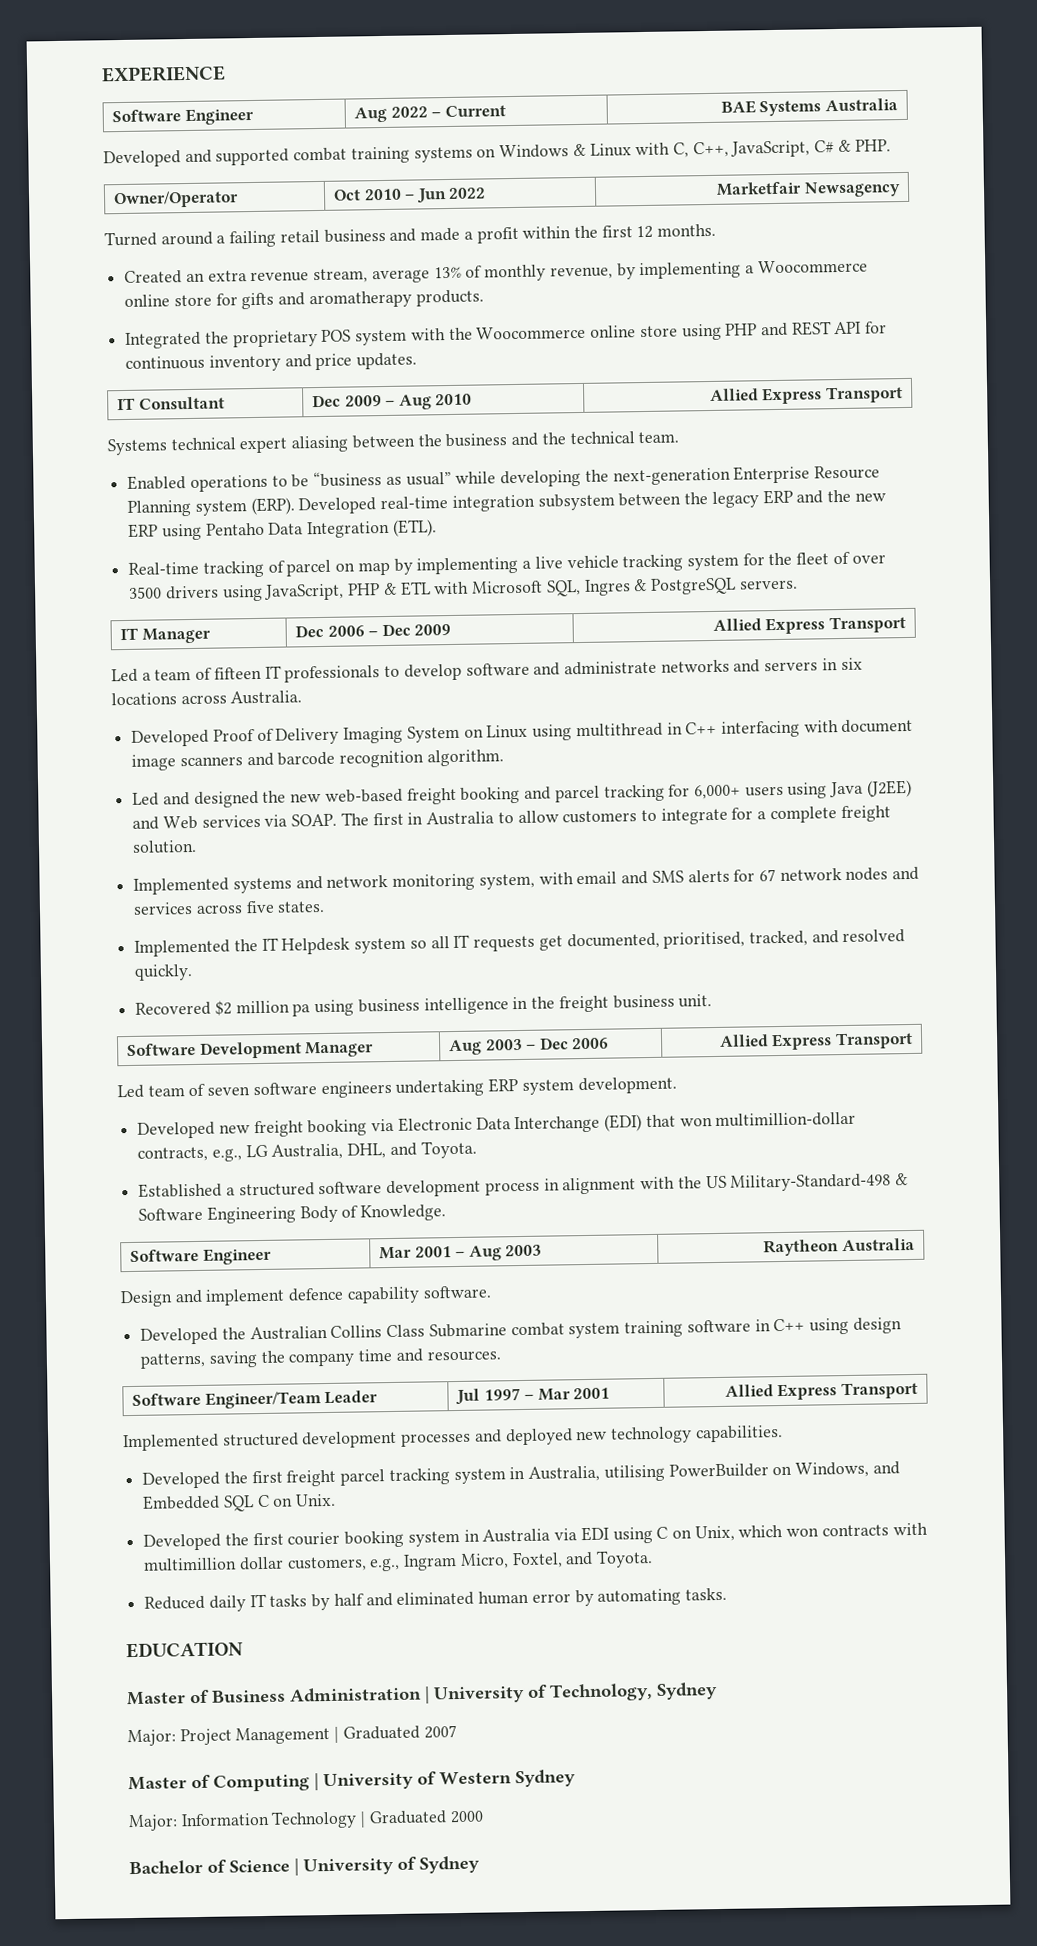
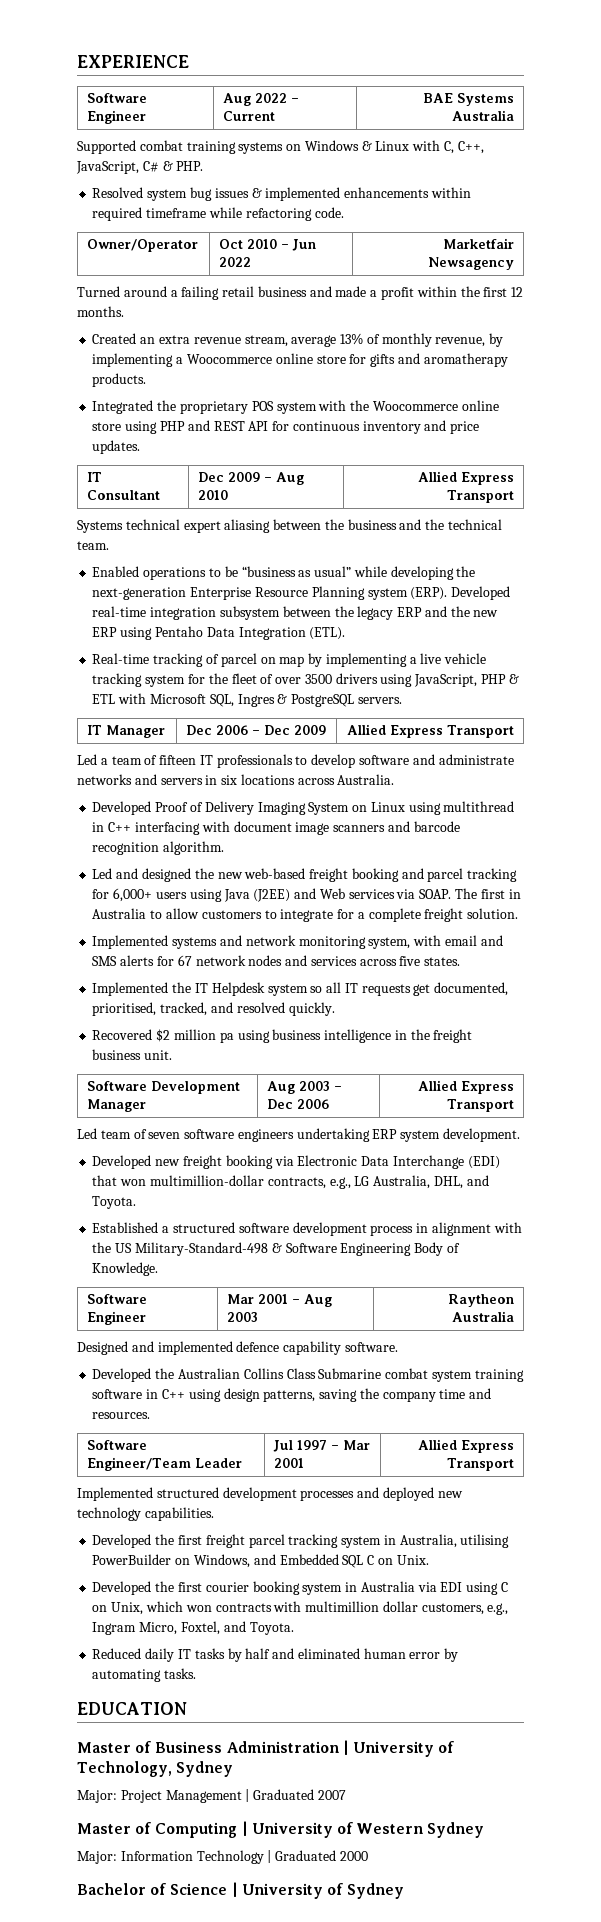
[103,148,290,168] Developed and supported -> [77,140,136,154] Supported
(891, 145) none -> [92,187,471,201] [92,207,344,221] // Resolved system bug issues & implemented enhancements within required timeframe while refactoring code.
[120,1288,286,1308] Design and implement -> [77,1341,233,1355] Designed and implemented

